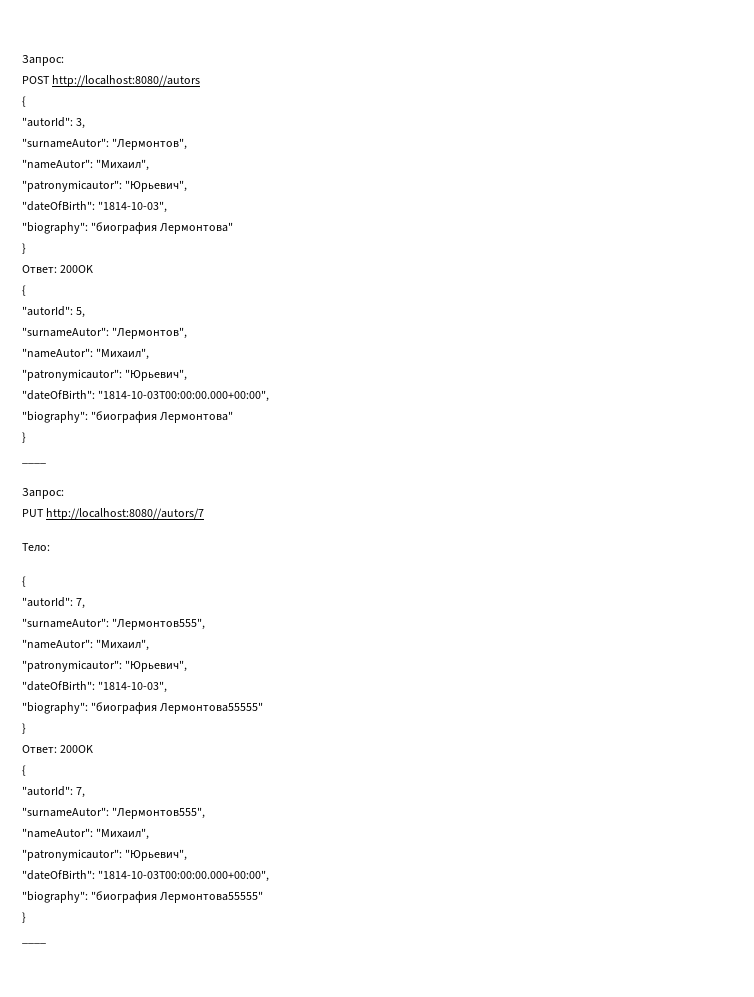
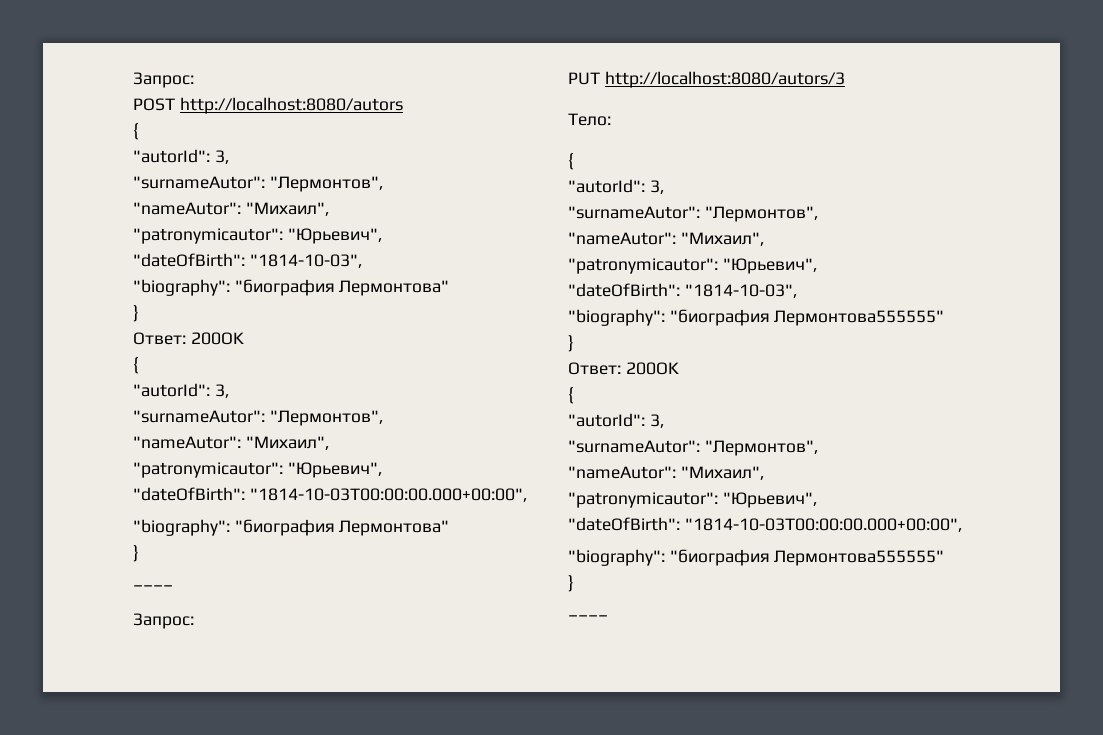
[52,75,201,87] http://localhost:8080//autors -> [179,97,403,114] http://localhost:8080/autors
[76,307,86,318] 5, -> [214,384,229,398] 3,
[46,508,205,520] http://localhost:8080//autors/7 -> [604,71,845,88] http://localhost:8080/autors/3
[76,598,86,609] [22,618,206,630] [22,639,150,651] [22,660,188,672] [22,681,168,693] [22,702,264,714] [22,723,26,734] [22,745,94,753] [22,765,26,776] [22,786,86,798] [22,807,206,819] [22,828,150,840] [22,849,188,861] [22,870,270,882] [22,891,264,903] 7, // "surnameAutor": "Лермонтов555", // "nameAutor": "Михаил", // "patronymicautor": "Юрьевич", // "dateOfBirth": "1814-10-03", // "biography": "биография Лермонтова55555" // } // Ответ: 200OK // { // "autorId": 7, // "surnameAutor": "Лермонтов555", // "nameAutor": "Михаил", // "patronymicautor": "Юрьевич", // "dateOfBirth": "1814-10-03T00:00:00.000+00:00", // "biography": "биография Лермонтова55555" -> [649,180,664,194] [568,206,818,222] [568,232,764,246] [568,258,817,274] [568,283,797,298] [568,309,945,326] [568,335,574,352] [568,362,679,375] [568,387,574,404] [568,413,664,428] [568,440,818,456] [568,466,764,480] [568,492,817,508] [568,517,962,532] [568,549,945,566] 3, // "surnameAutor": "Лермонтов", // "nameAutor": "Михаил", // "patronymicautor": "Юрьевич", // "dateOfBirth": "1814-10-03", // "biography": "биография Лермонтова555555" // } // Ответ: 200OK // { // "autorId": 3, // "surnameAutor": "Лермонтов", // "nameAutor": "Михаил", // "patronymicautor": "Юрьевич", // "dateOfBirth": "1814-10-03T00:00:00.000+00:00", // "biography": "биография Лермонтова555555"

